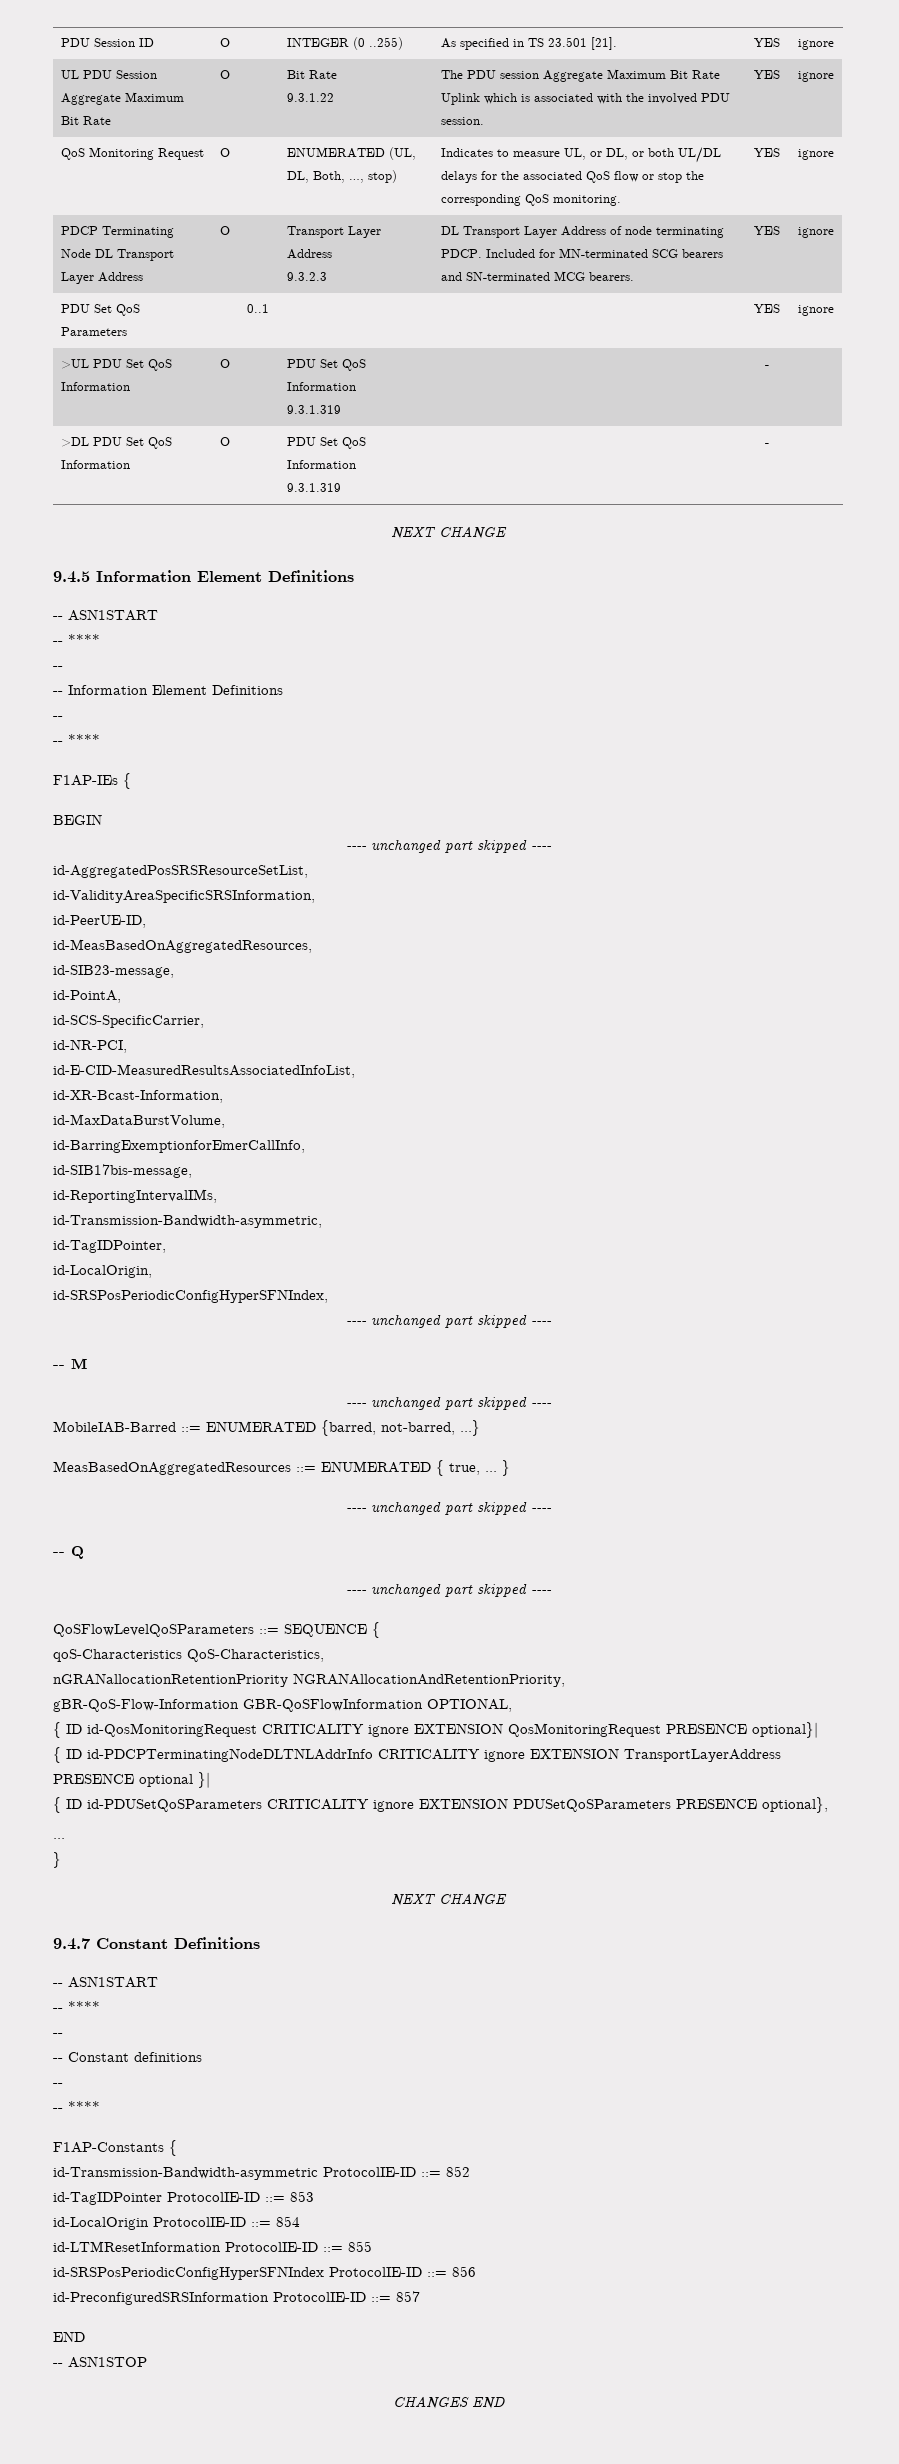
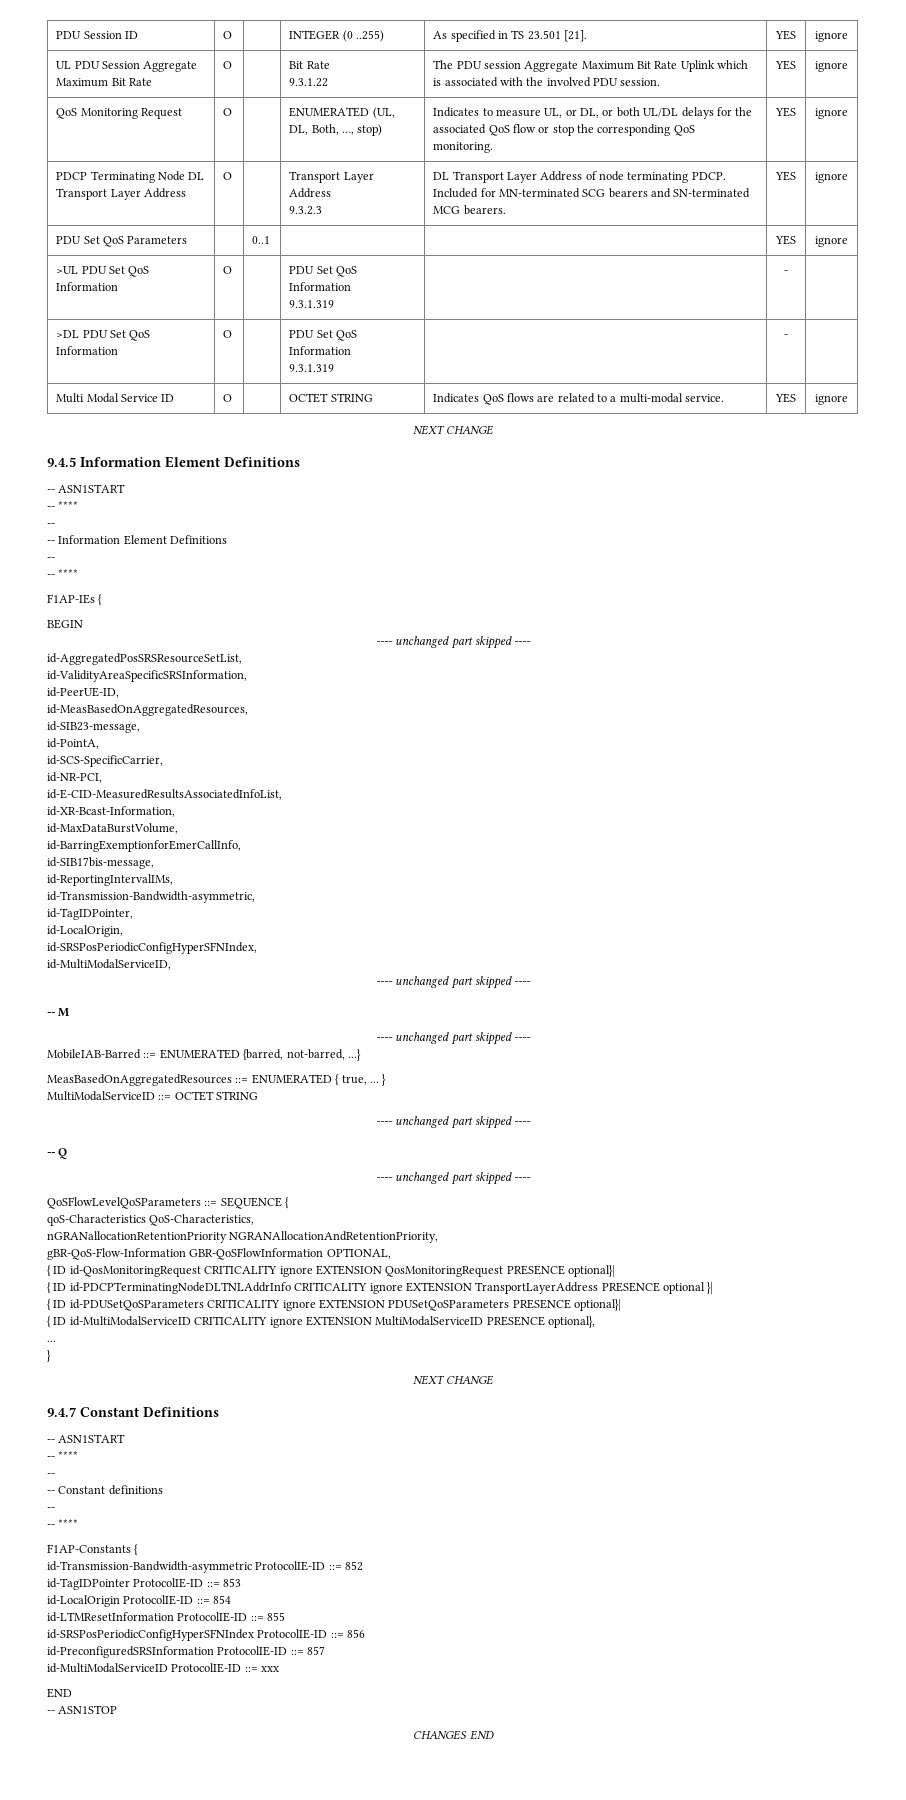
(769, 444) none -> [56,393,175,403] [223,394,233,402] [289,393,373,403] [433,393,725,405] [775,393,796,403] [815,394,848,405] // Multi Modal Service ID | O | | OCTET STRING | Indicates QoS flows are related to a multi-modal service. | YES | ignore
(328, 1296) none -> [47,959,171,970] // id-MultiModalServiceID,
(510, 1468) none -> [47,1091,259,1101] // MultiModalServiceID ::= OCTET STRING
(757, 1803) none -> [574,1299,621,1311] [47,1316,545,1328] optional}| // { ID id-MultiModalServiceID CRITICALITY ignore EXTENSION MultiModalServiceID PRESENCE
(420, 2296) none -> [47,1663,280,1673] // id-MultiModalServiceID ProtocolIE-ID ::= xxx

